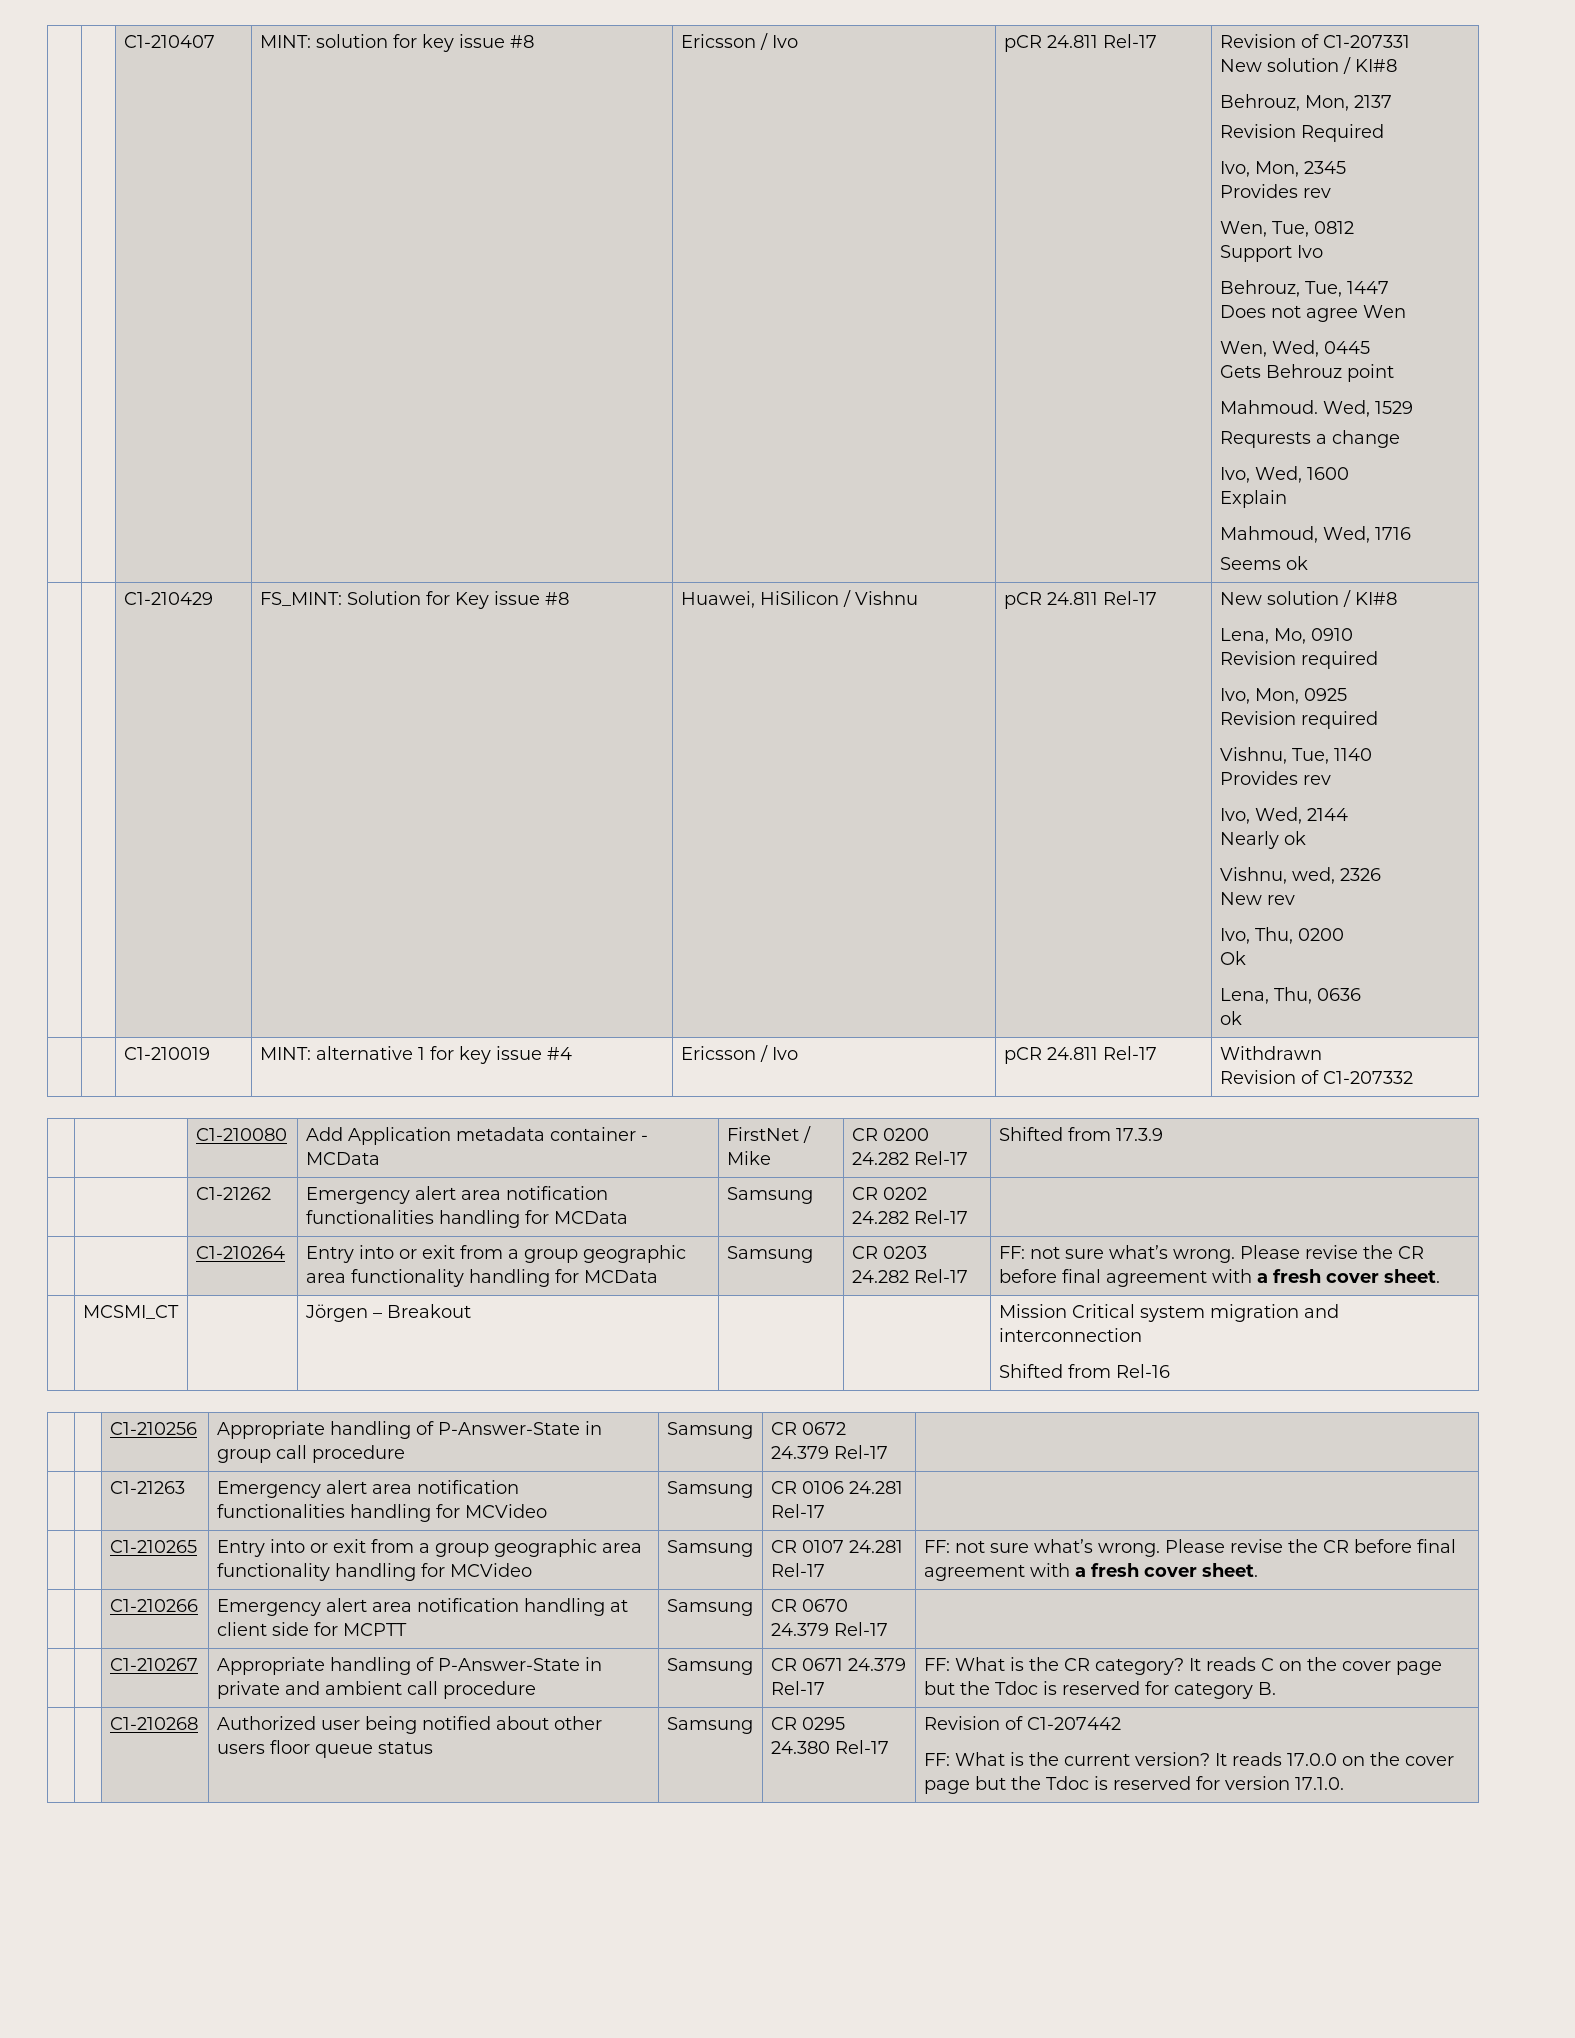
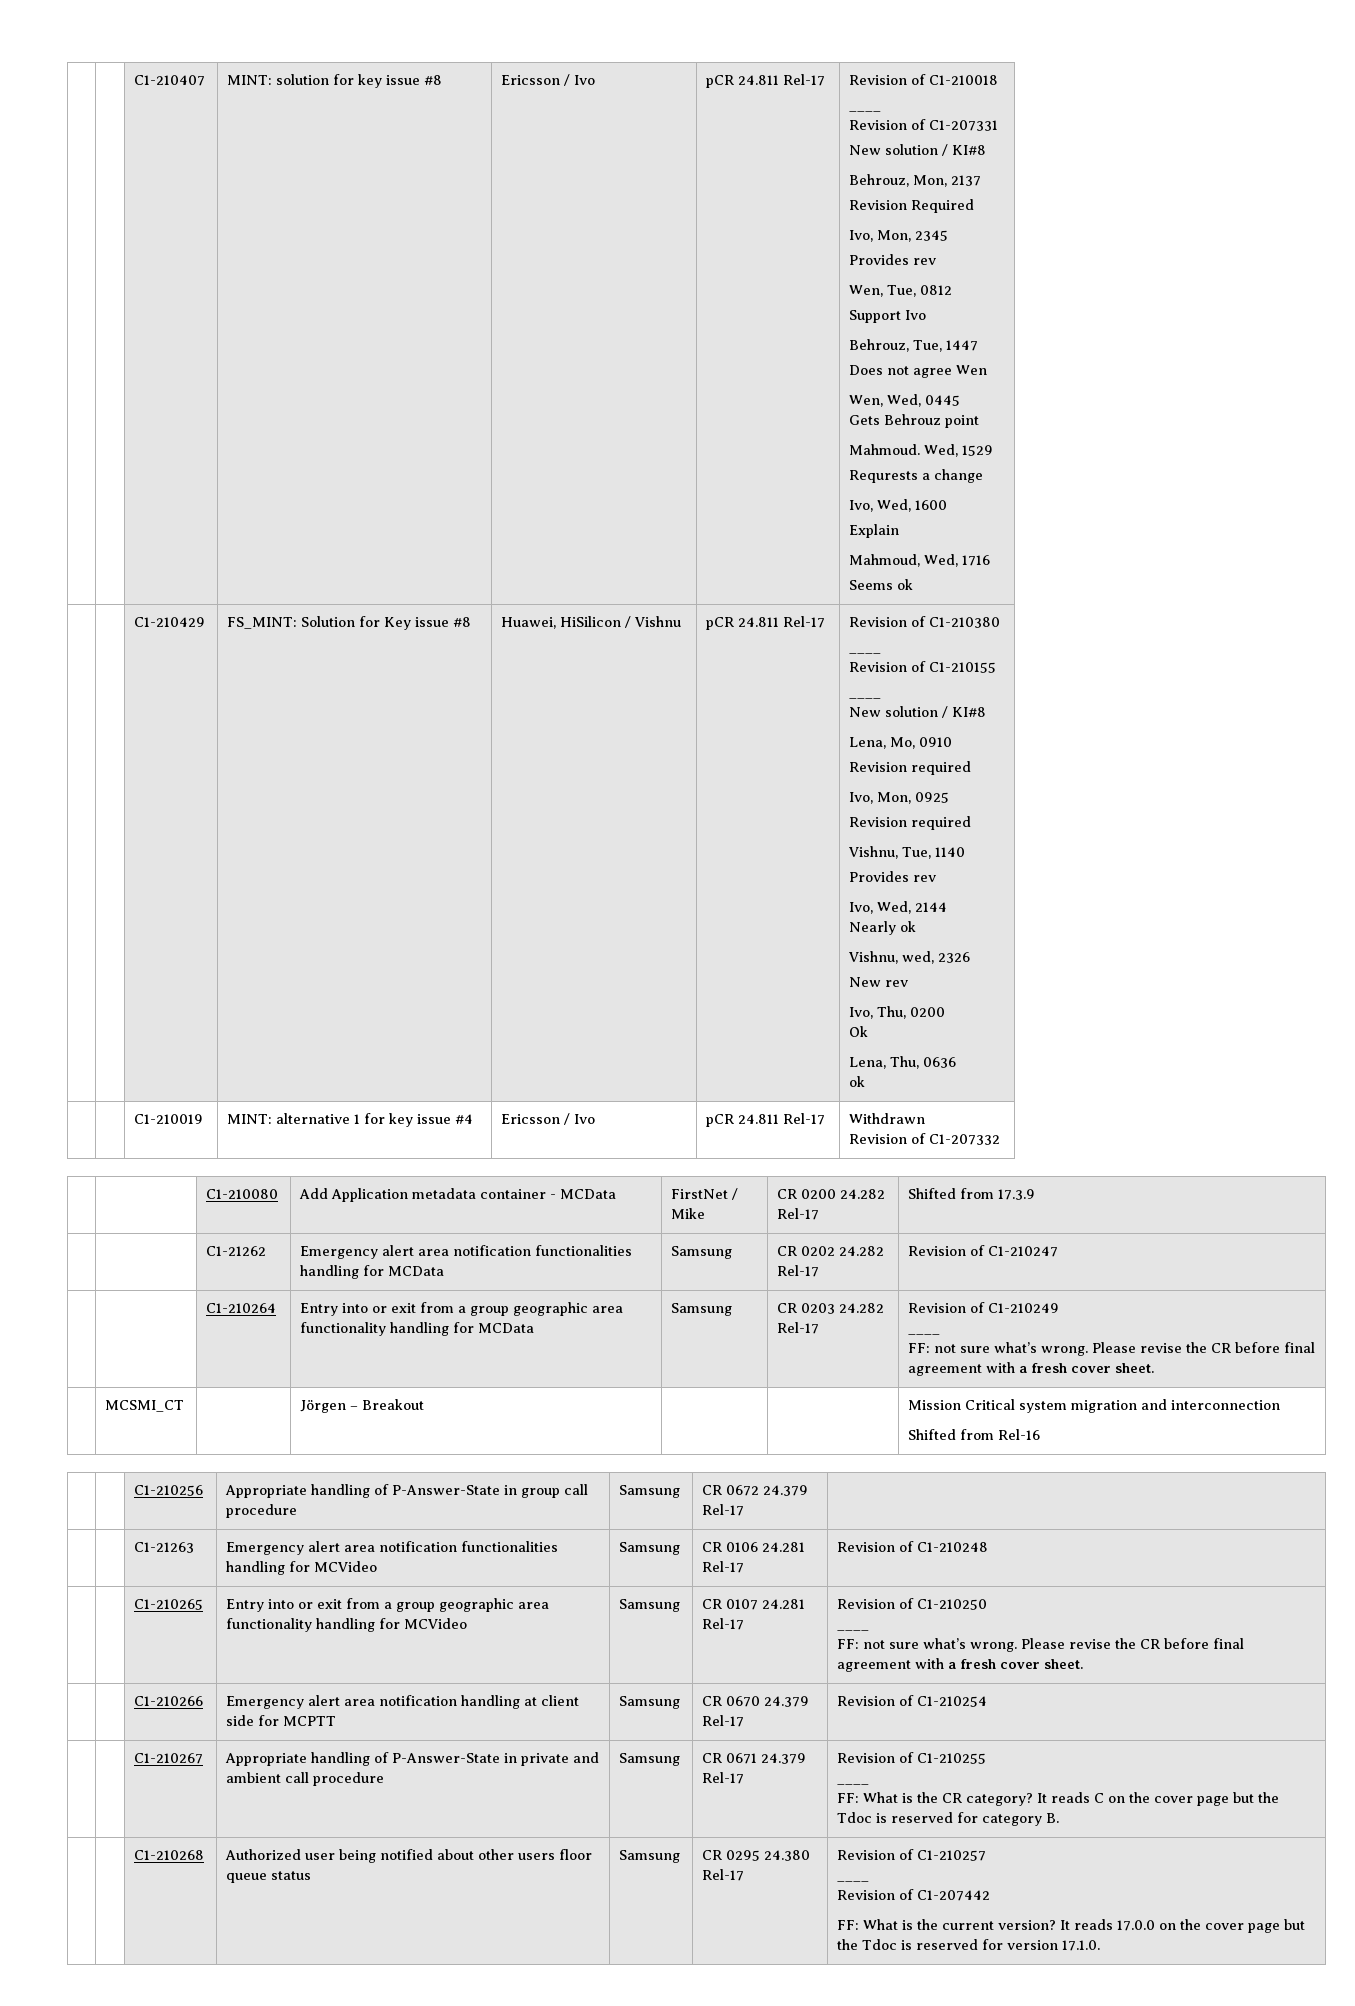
(1319, 41) none -> [929,75,999,85] [849,110,882,112] [849,119,927,130] C1-210018 // ____ // Revision of
(1157, 598) none -> [849,616,1001,628] [849,652,882,654] [849,661,997,673] [849,697,882,699] Revision of C1-210380 // ____ // Revision of C1-210155 // ____ //
(968, 1217) none -> [908,1245,1059,1257] Revision of C1-210247
(968, 1276) none -> [908,1302,1060,1313] [908,1333,941,1335] Revision of C1-210249 // ____ //
(825, 1511) none -> [837,1541,989,1552] Revision of C1-210248
(825, 1570) none -> [837,1598,988,1610] [837,1629,870,1631] Revision of C1-210250 // ____ //
(888, 1629) none -> [837,1695,988,1707] Revision of C1-210254
(825, 1688) none -> [837,1752,987,1764] [837,1783,870,1785] Revision of C1-210255 // ____ //
(1023, 1723) none -> [917,1850,987,1861] [837,1880,870,1882] [837,1889,915,1900] C1-210257 // ____ // Revision of

